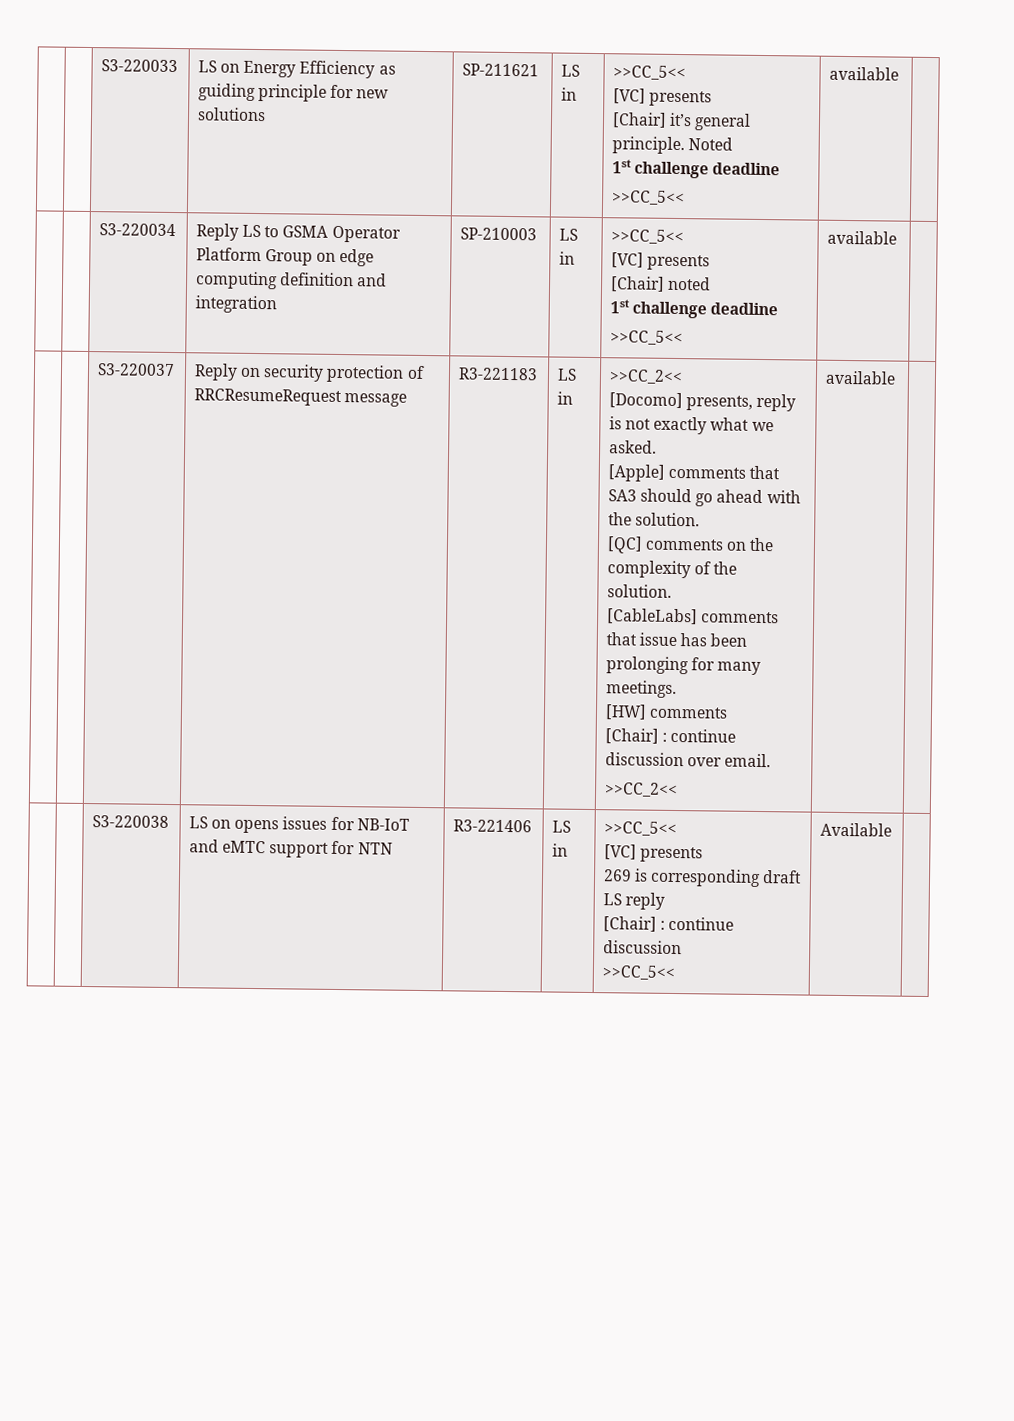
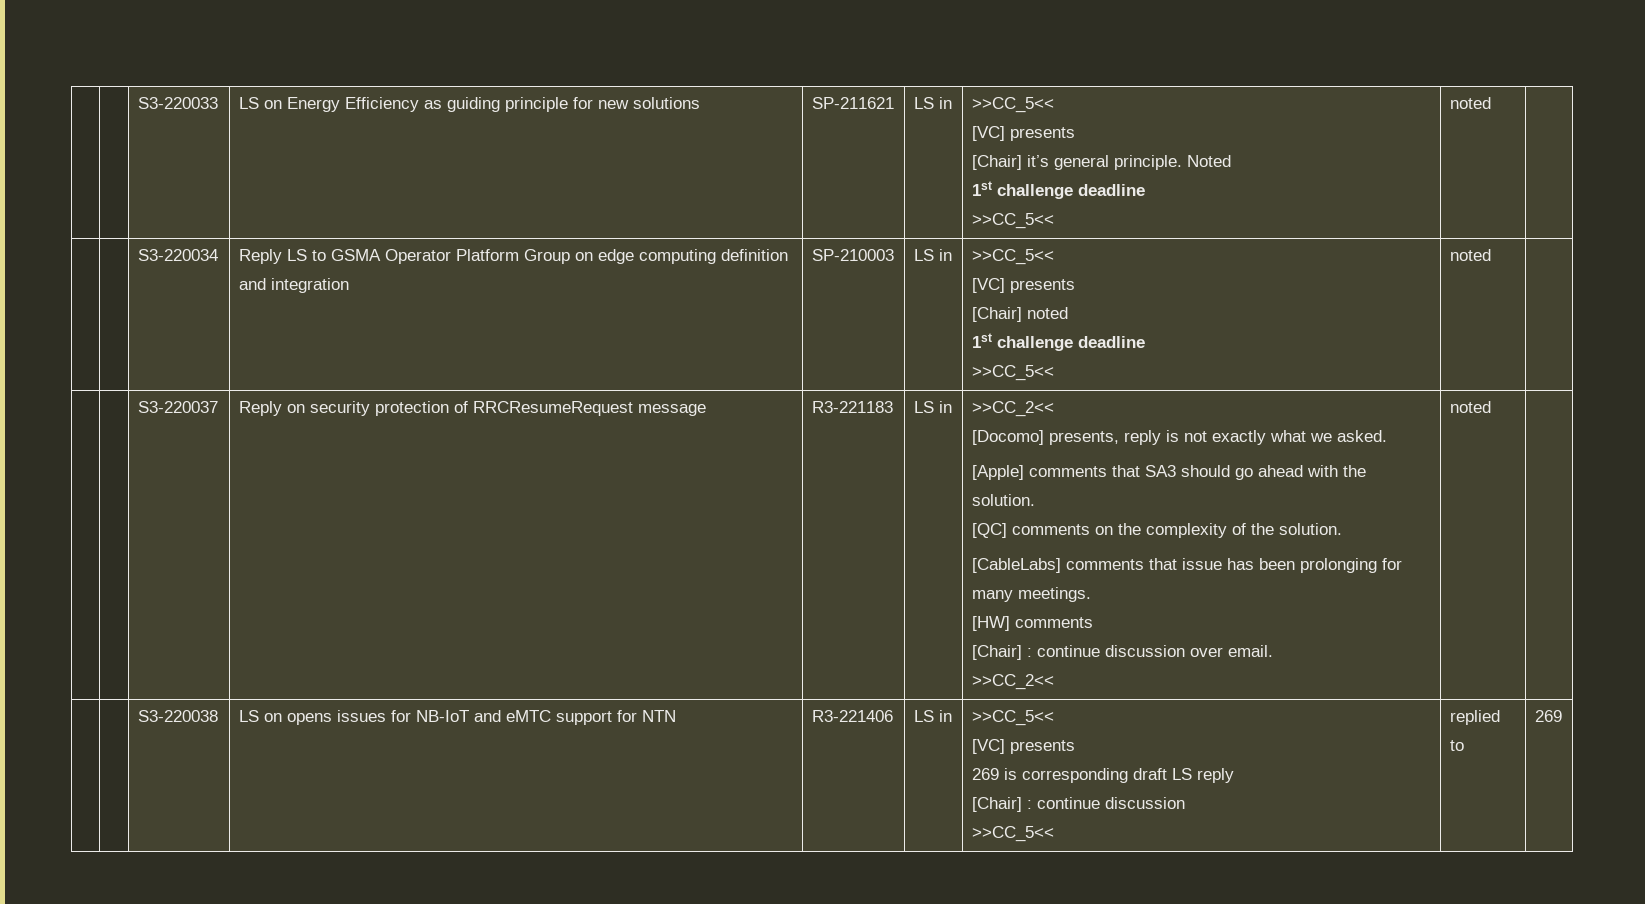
[828,66,899,81] available -> [1449,97,1491,109] noted
[826,230,897,245] available -> [1449,249,1491,261] noted
[824,370,896,385] available -> [1449,401,1491,413] noted
[819,822,892,837] Available | -> [1449,710,1500,725] [1449,740,1464,751] [1534,710,1562,722] replied to | 269

